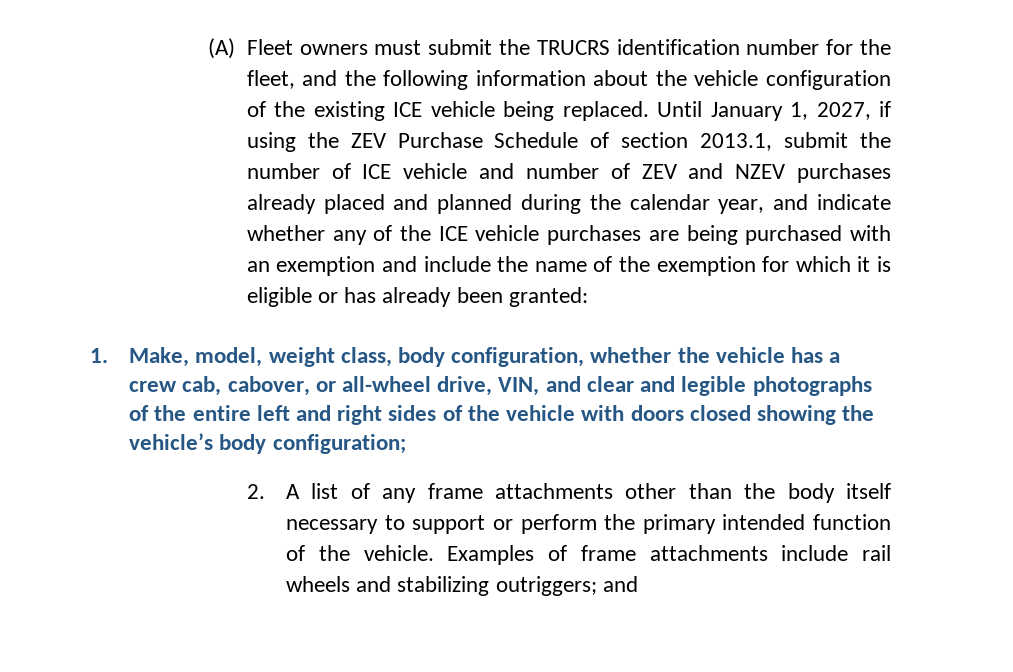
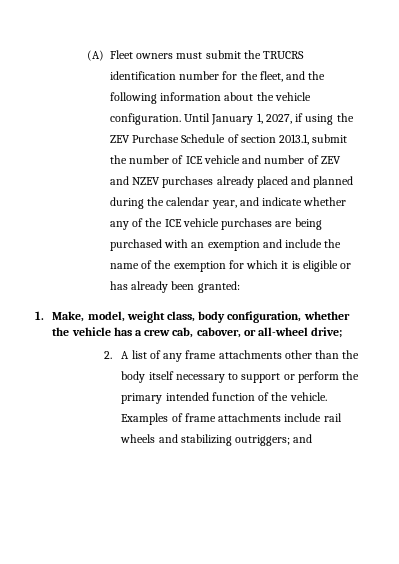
[765,70,891,90] [246,101,649,121] configuration of the existing ICE vehicle being replaced. -> [109,113,181,125] configuration.
[437,376,872,396] [129,405,875,425] [129,433,406,454] drive, VIN, and clear and legible photographs of the entire left and right sides of the vehicle with doors closed showing the vehicle’s body configuration; -> [311,327,343,338] drive;

